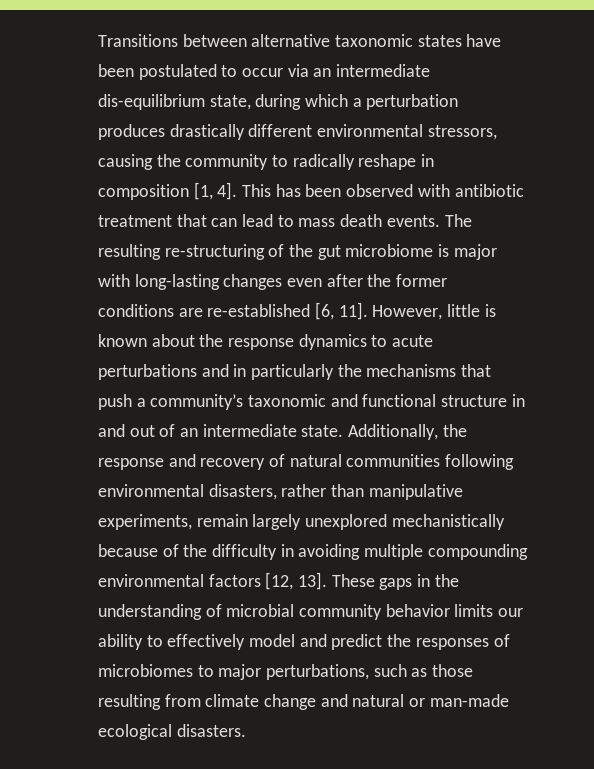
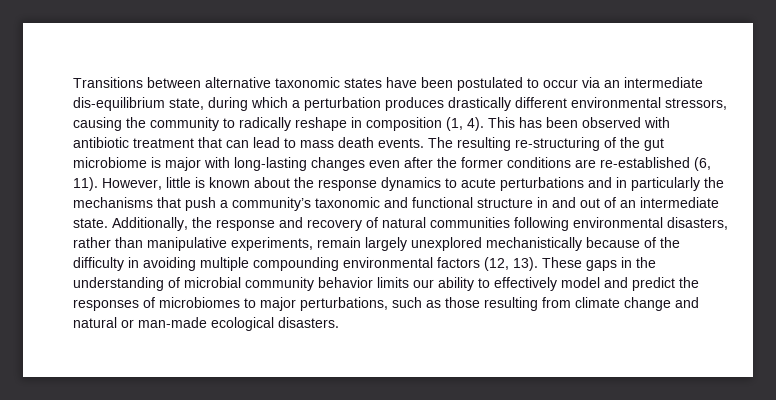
[193,182,238,200] [1, 4]. -> [445,117,484,131] (1, 4).
[315,302,368,320] [6, 11]. -> [693,157,711,171] [72,177,98,191] (6, 11).
[265,572,328,590] [12, 13]. -> [483,257,538,271] (12, 13).

